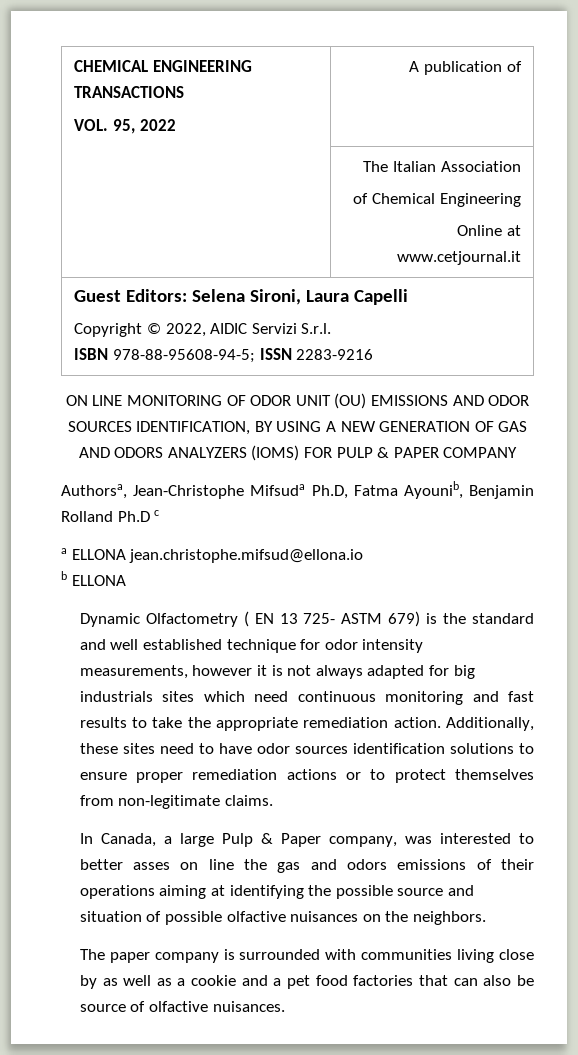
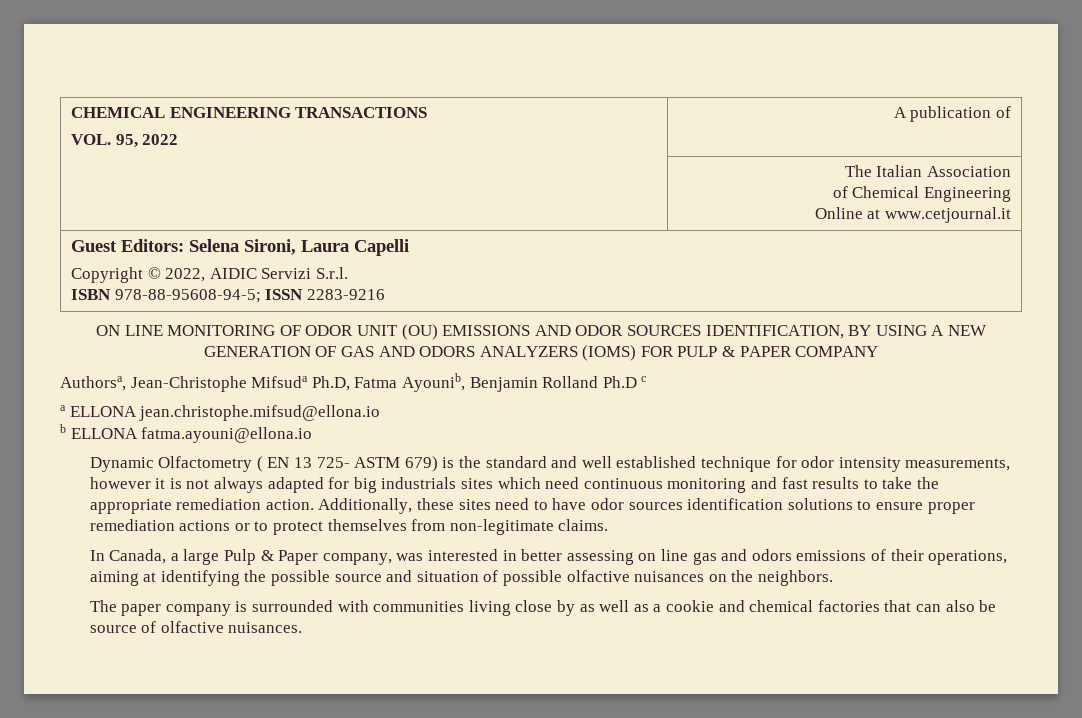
(126, 580) none -> [141,427,313,443] fatma.ayouni@ellona.io
[518,833,534,844] [79,859,171,870] to better asses -> [502,549,634,565] in better assessing
[244,859,268,870] the -> (688, 555) none
[79,885,155,899] operations -> [928,550,1008,565] operations,
[273,975,348,989] a pet food -> [749,600,814,612] chemical

